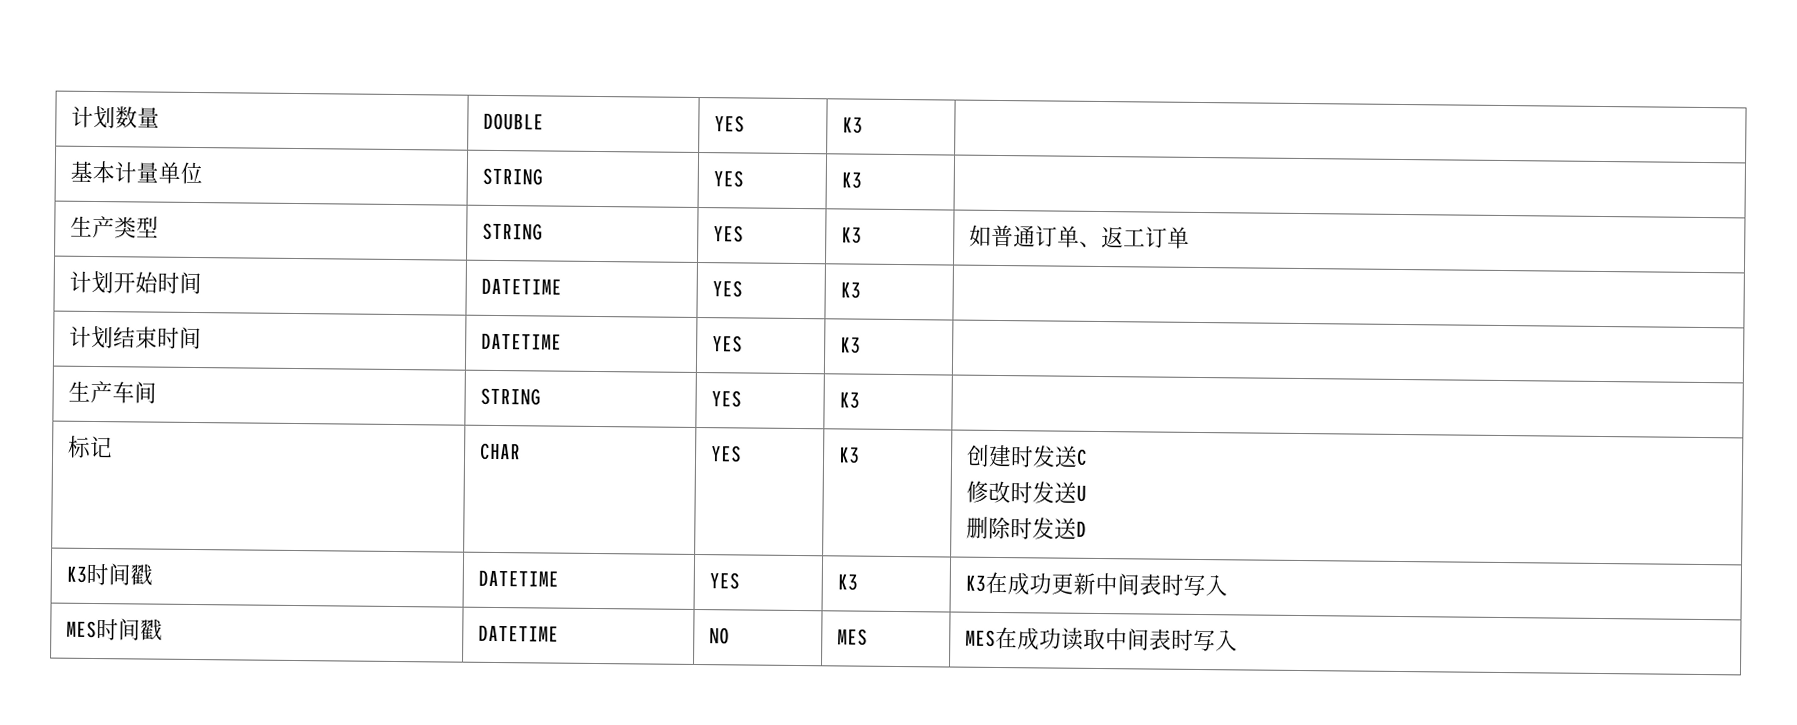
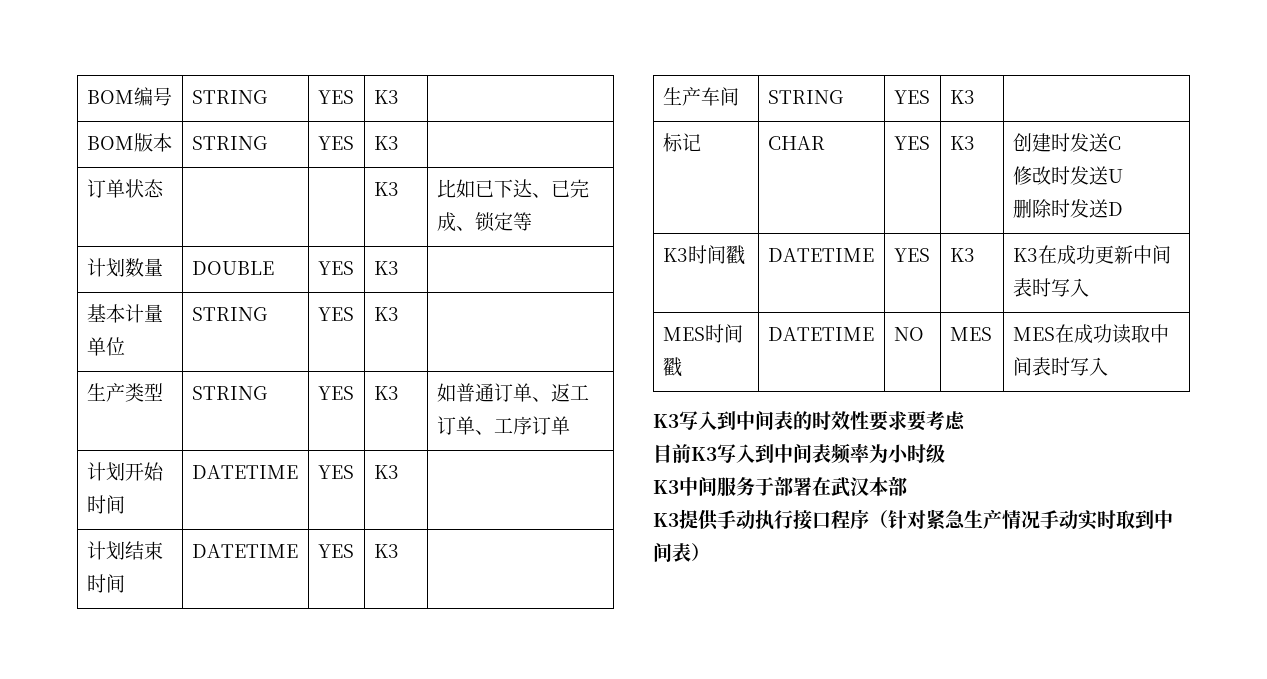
(70, 116) none -> [86,87,172,106] [191,90,267,104] [317,90,354,104] [373,90,399,104] [86,133,172,152] [191,136,267,150] [317,136,354,150] [373,136,399,150] [86,179,164,198] [373,182,399,196] [436,179,589,198] [436,212,532,232] BOM编号 | STRING | YES | K3 | // BOM版本 | STRING | YES | K3 | // 订单状态 | | | K3 | 比如已下达、已完成、锁定等 //
(1190, 237) none -> [474,416,570,435] 、工序订单
(1238, 640) none -> [653,411,965,431] [653,443,945,464] [653,476,907,497] [653,509,1173,531] [653,543,710,562] // K3写入到中间表的时效性要求要考虑 // 目前K3写入到中间表频率为小时级 // K3中间服务于部署在武汉本部 // K3提供手动执行接口程序（针对紧急生产情况手动实时取到中间表）

